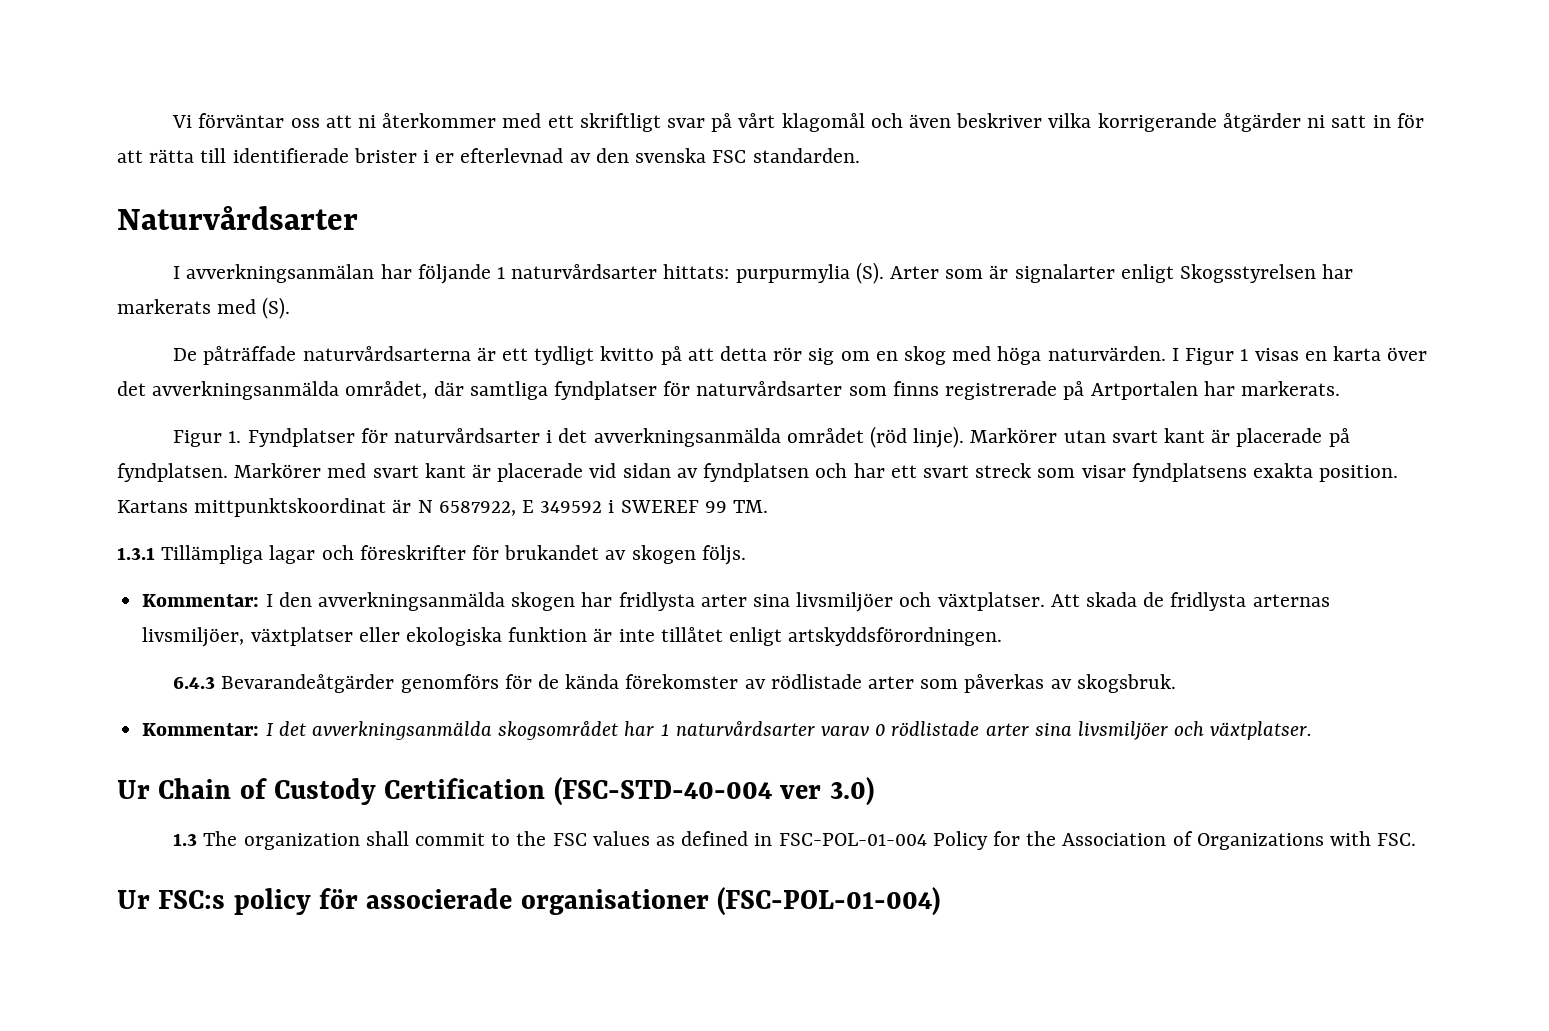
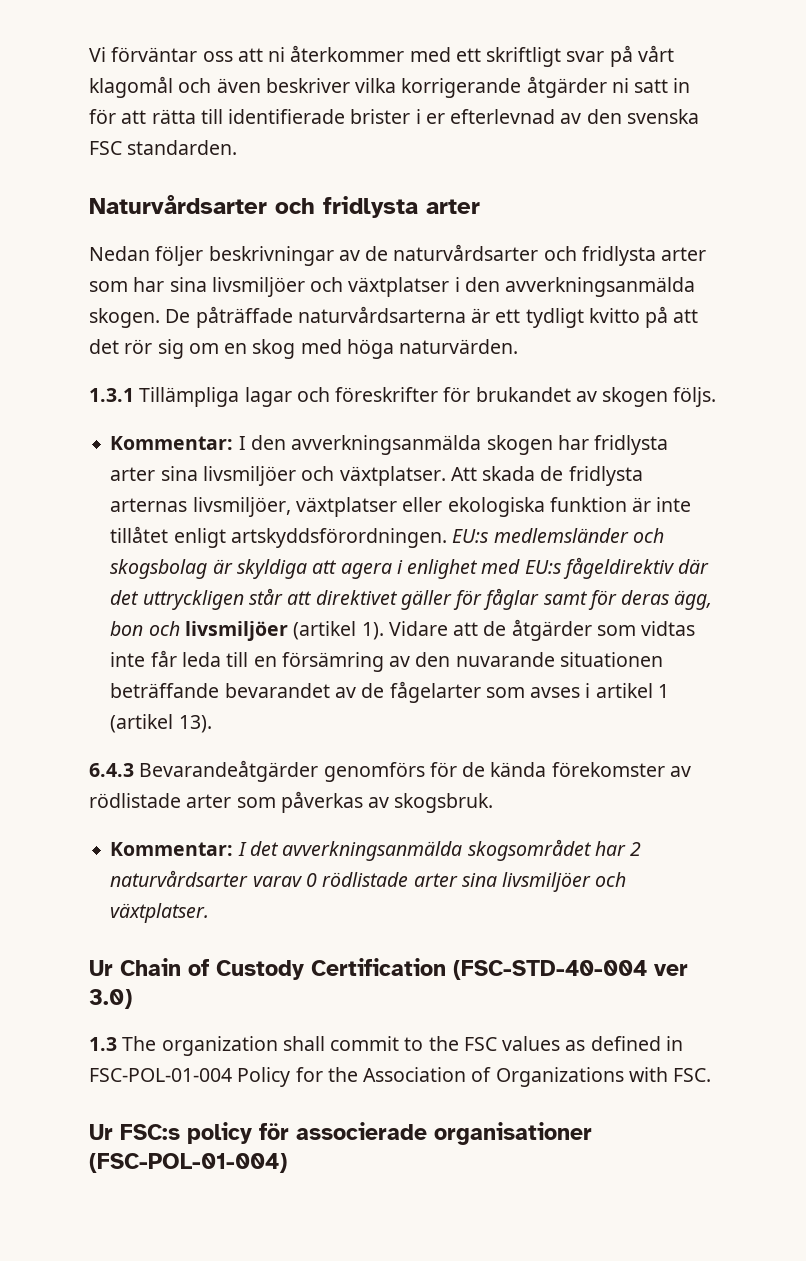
[173,262,1354,284] [117,297,291,319] // I avverkningsanmälan har följande 1 naturvårdsarter hittats: purpurmylia (S). Arter som är signalarter enligt Skogsstyrelsen har markerats med (S). // -> [275,196,480,218] [89,244,707,266] [89,277,696,297] [89,308,160,328] och fridlysta arter // Nedan följer beskrivningar av de naturvårdsarter och fridlysta arter som har sina livsmiljöer och växtplatser i den avverkningsanmälda skogen.
[720,346,768,361] detta -> [89,339,119,354] det
[1171,346,1428,365] [117,381,1340,400] [173,426,1350,448] [117,463,1399,482] [117,498,769,517] I Figur 1 visas en karta över det avverkningsanmälda området, där samtliga fyndplatser för naturvårdsarter som finns registrerade på Artportalen har markerats. // Figur 1. Fyndplatser för naturvårdsarter i det avverkningsanmälda området (röd linje). Markörer utan svart kant är placerade på fyndplatsen. Markörer med svart kant är placerade vid sidan av fyndplatsen och har ett svart streck som visar fyndplatsens exakta position. Kartans mittpunktskoordinat är N 6587922, E 349592 i SWEREF 99 TM. -> (519, 346) none
(1003, 636) none -> [452,528,664,543] [110,557,710,579] [110,588,713,610] [110,619,696,641] [110,650,663,672] [110,681,669,703] [110,714,212,733] EU:s medlemsländer och skogsbolag är skyldiga att agera i enlighet med EU:s fågeldirektiv där det uttryckligen står att direktivet gäller för fåglar samt för deras ägg, bon och livsmiljöer (artikel 1). Vidare att de åtgärder som vidtas inte får leda till en försämring av den nuvarande situationen beträffande bevarandet av de fågelarter som avses i artikel 1 (artikel 13).
[660,724,670,736] 1 -> [630,842,642,856] 2

